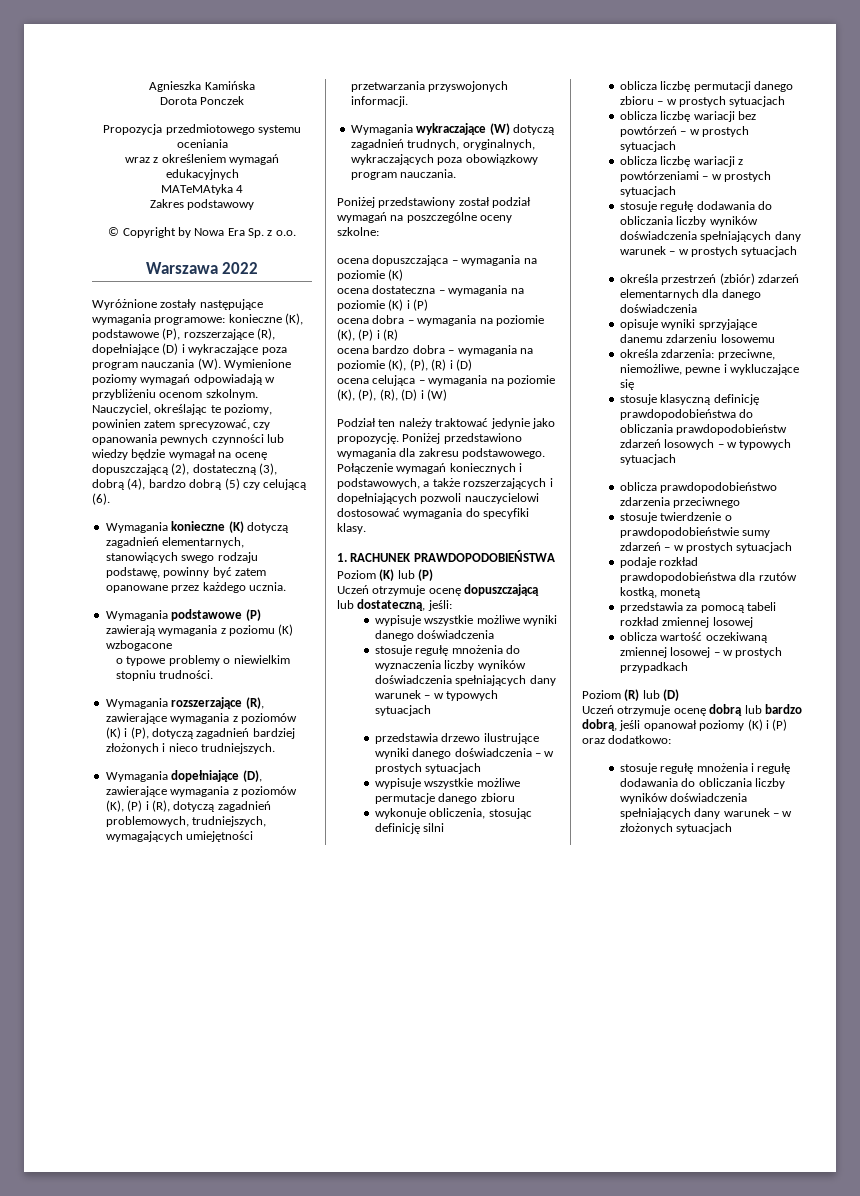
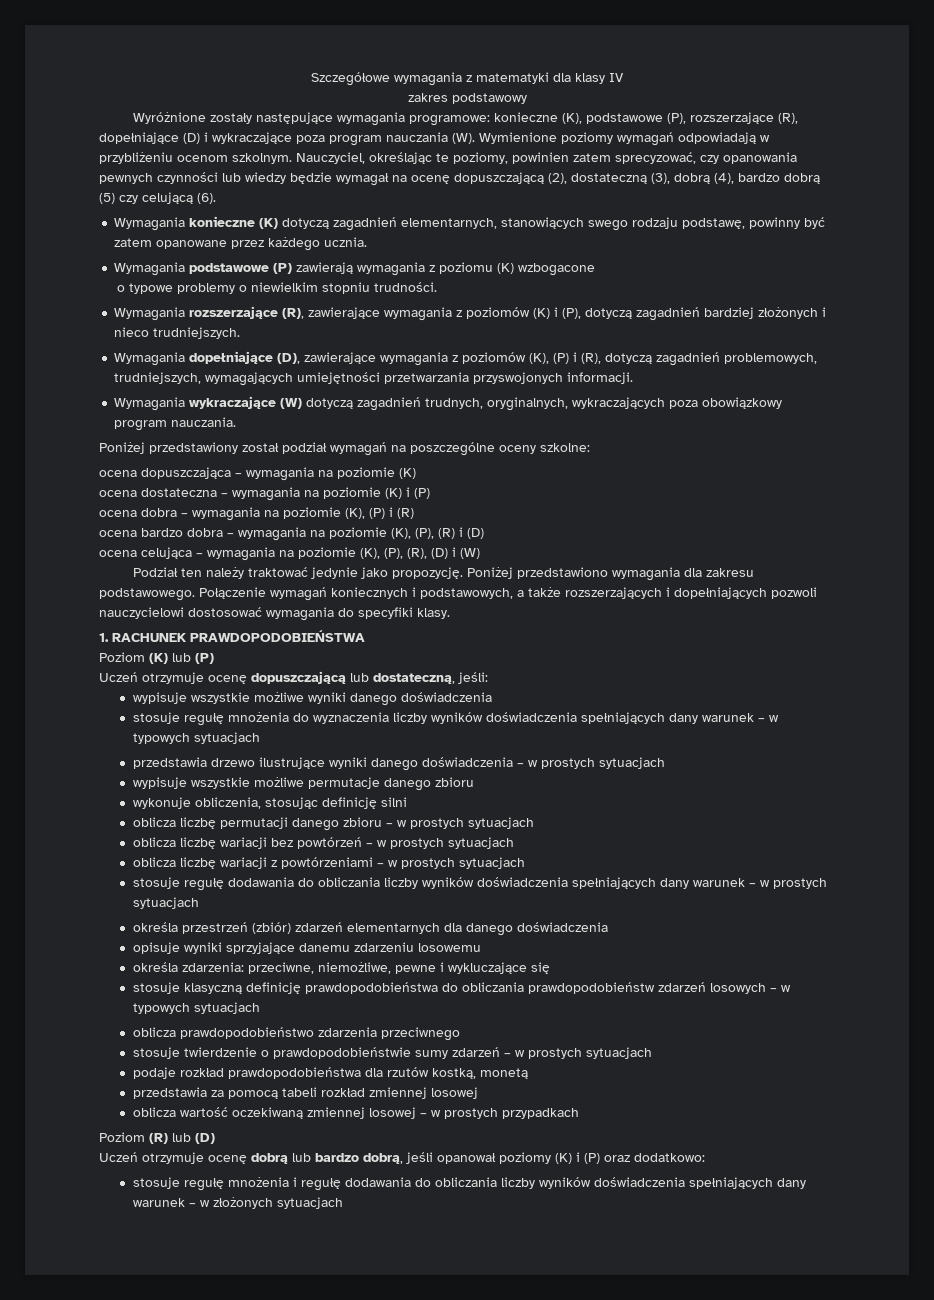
[149,81,255,92] [159,96,245,105] [103,124,301,135] [176,139,228,148] [124,154,280,165] [165,169,239,180] [160,184,244,195] [149,199,255,210] [108,227,296,238] [145,262,259,274] Agnieszka Kamińska // Dorota Ponczek // Propozycja przedmiotowego systemu oceniania // wraz z określeniem wymagań edukacyjnych // MATeMAtyka 4 // Zakres podstawowy // © Copyright by Nowa Era Sp. z o.o. // Warszawa 2022 -> [311,72,624,86] [407,93,527,104] Szczegółowe wymagania z matematyki dla klasy IV // zakres podstawowy

